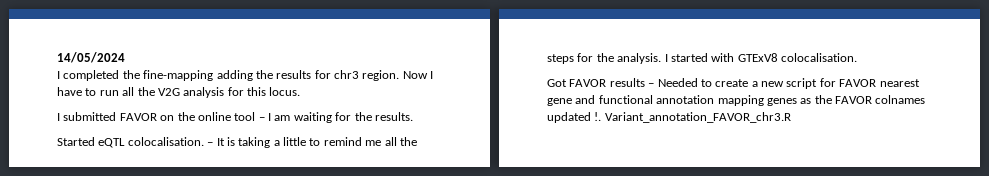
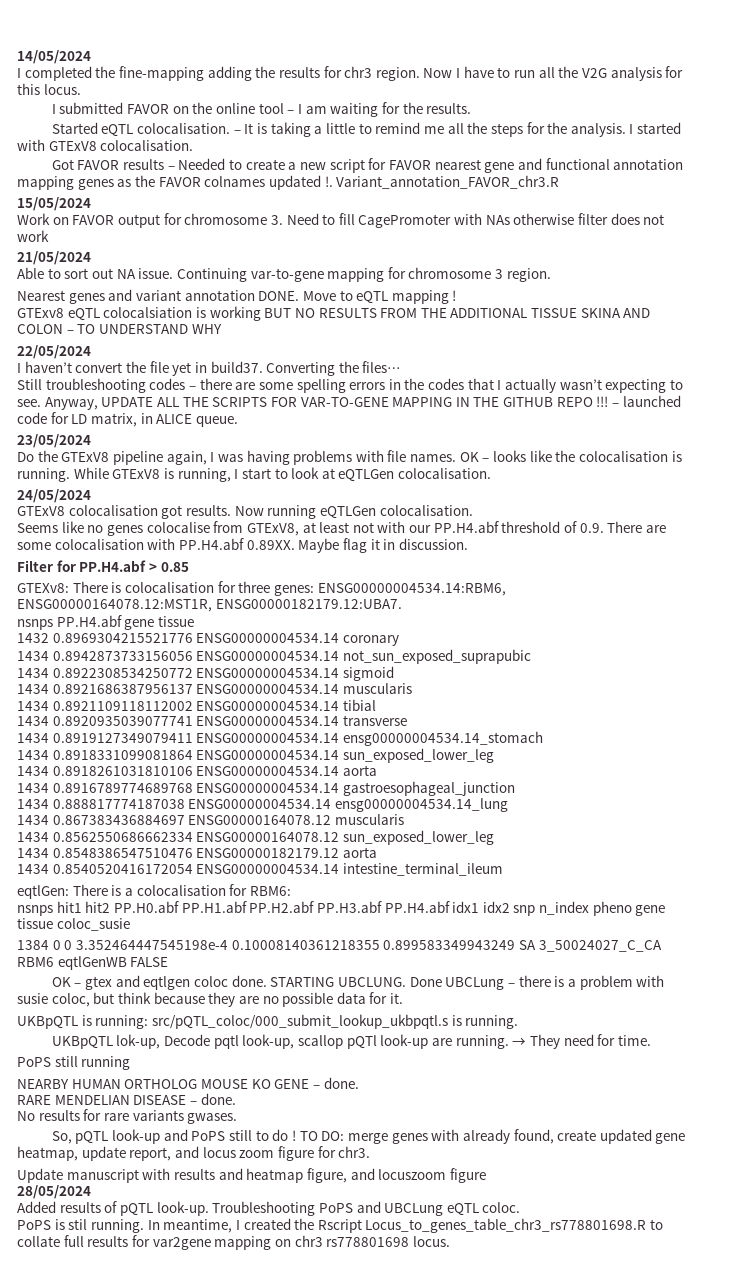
(791, 117) none -> [17,197,91,211] [17,213,665,228] [17,230,49,242] [17,251,91,265] [17,267,551,282] [17,289,457,304] [17,306,651,321] [17,324,222,334] [17,345,91,359] [17,361,402,376] [17,378,683,393] [17,395,681,410] [17,412,238,427] [17,434,91,448] [17,450,682,465] [17,467,492,482] [17,489,91,503] [17,505,473,519] [17,521,666,536] [17,538,468,553] [17,560,189,572] [17,581,506,596] [17,599,402,612] [17,615,194,630] [17,633,399,646] [17,649,531,664] [17,666,394,681] [17,683,412,694] [17,699,376,711] [17,715,407,726] [17,731,543,746] [17,748,494,763] [17,765,377,776] [17,781,515,796] [17,798,508,812] [17,814,404,825] [17,830,494,845] [17,847,377,858] [17,863,503,876] [17,884,291,899] [17,901,666,916] [17,918,130,931] [17,940,662,952] [17,956,169,970] [51,975,665,990] [17,992,404,1007] [17,1014,519,1029] [51,1034,651,1049] [17,1056,131,1070] [17,1077,359,1089] [17,1093,236,1105] [17,1109,238,1124] [51,1129,686,1144] [17,1146,371,1161] [17,1168,486,1183] [17,1185,91,1199] [17,1201,521,1216] [17,1218,664,1233] [17,1235,450,1250] // 15/05/2024 // Work on FAVOR output for chromosome 3. Need to fill CagePromoter with NAs otherwise filter does not work // 21/05/2024 // Able to sort out NA issue. Continuing var-to-gene mapping for chromosome 3 region. // Nearest genes and variant annotation DONE. Move to eQTL mapping ! // GTExv8 eQTL colocalsiation is working BUT NO RESULTS FROM THE ADDITIONAL TISSUE SKINA AND COLON – TO UNDERSTAND WHY // 22/05/2024 // I haven’t convert the file yet in build37. Converting the files… // Still troubleshooting codes – there are some spelling errors in the codes that I actually wasn’t expecting to see. Anyway, UPDATE ALL THE SCRIPTS FOR VAR-TO-GENE MAPPING IN THE GITHUB REPO !!! – launched code for LD matrix, in ALICE queue. // 23/05/2024 // Do the GTExV8 pipeline again, I was having problems with file names. OK – looks like the colocalisation is running. While GTExV8 is running, I start to look at eQTLGen colocalisation. // 24/05/2024 // GTExV8 colocalisation got results. Now running eQTLGen colocalisation. // Seems like no genes colocalise from GTExV8, at least not with our PP.H4.abf threshold of 0.9. There are some colocalisation with PP.H4.abf 0.89XX. Maybe flag it in discussion. // Filter for PP.H4.abf > 0.85 // GTEXv8: There is colocalisation for three genes: ENSG00000004534.14:RBM6, ENSG00000164078.12:MST1R, ENSG00000182179.12:UBA7. // nsnps PP.H4.abf gene tissue // 1432 0.8969304215521776 ENSG00000004534.14 coronary // 1434 0.8942873733156056 ENSG00000004534.14 not_sun_exposed_suprapubic // 1434 0.8922308534250772 ENSG00000004534.14 sigmoid // 1434 0.8921686387956137 ENSG00000004534.14 muscularis // 1434 0.8921109118112002 ENSG00000004534.14 tibial // 1434 0.8920935039077741 ENSG00000004534.14 transverse // 1434 0.8919127349079411 ENSG00000004534.14 ensg00000004534.14_stomach // 1434 0.8918331099081864 ENSG00000004534.14 sun_exposed_lower_leg // 1434 0.8918261031810106 ENSG00000004534.14 aorta // 1434 0.8916789774689768 ENSG00000004534.14 gastroesophageal_junction // 1434 0.888817774187038 ENSG00000004534.14 ensg00000004534.14_lung // 1434 0.867383436884697 ENSG00000164078.12 muscularis // 1434 0.8562550686662334 ENSG00000164078.12 sun_exposed_lower_leg // 1434 0.8548386547510476 ENSG00000182179.12 aorta // 1434 0.8540520416172054 ENSG00000004534.14 intestine_terminal_ileum // eqtlGen: There is a colocalisation for RBM6: // nsnps hit1 hit2 PP.H0.abf PP.H1.abf PP.H2.abf PP.H3.abf PP.H4.abf idx1 idx2 snp n_index pheno gene tissue coloc_susie // 1384 0 0 3.352464447545198e-4 0.10008140361218355 0.899583349943249 SA 3_50024027_C_CA RBM6 eqtlGenWB FALSE // OK – gtex and eqtlgen coloc done. STARTING UBCLUNG. Done UBCLung – there is a problem with susie coloc, but think because they are no possible data for it. // UKBpQTL is running: src/pQTL_coloc/000_submit_lookup_ukbpqtl.s is running. // UKBpQTL lok-up, Decode pqtl look-up, scallop pQTl look-up are running. → They need for time. // PoPS still running // NEARBY HUMAN ORTHOLOG MOUSE KO GENE – done. // RARE MENDELIAN DISEASE – done. // No results for rare variants gwases. // So, pQTL look-up and PoPS still to do ! TO DO: merge genes with already found, create updated gene heatmap, update report, and locus zoom figure for chr3. // Update manuscript with results and heatmap figure, and locuszoom figure // 28/05/2024 // Added results of pQTL look-up. Troubleshooting PoPS and UBCLung eQTL coloc. // PoPS is stil running. In meantime, I created the Rscript Locus_to_genes_table_chr3_rs778801698.R to collate full results for var2gene mapping on chr3 rs778801698 locus.

